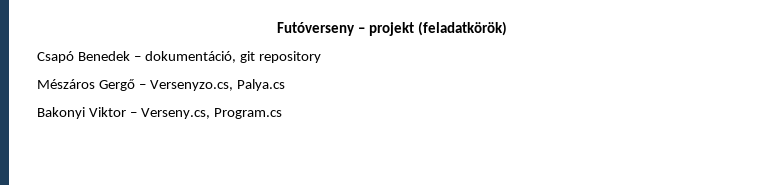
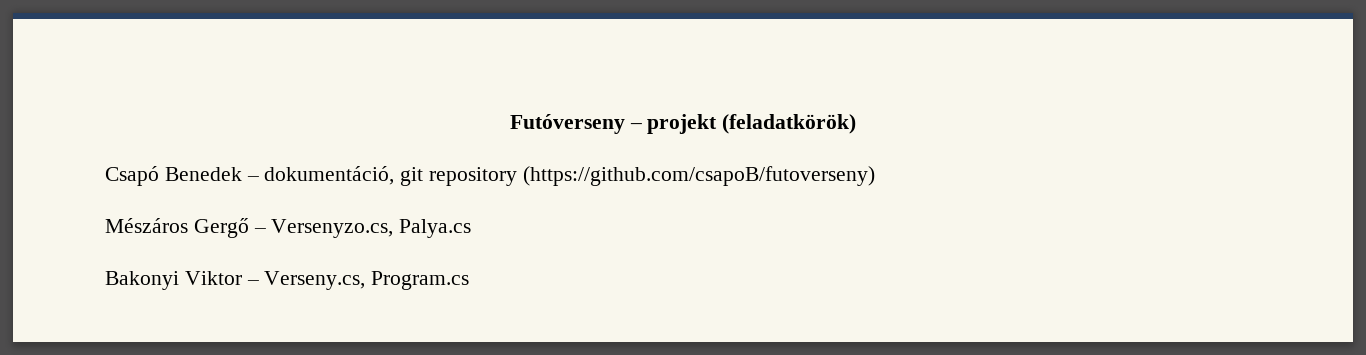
(321, 57) none -> [522,166,875,186] (https://github.com/csapoB/futoverseny)

